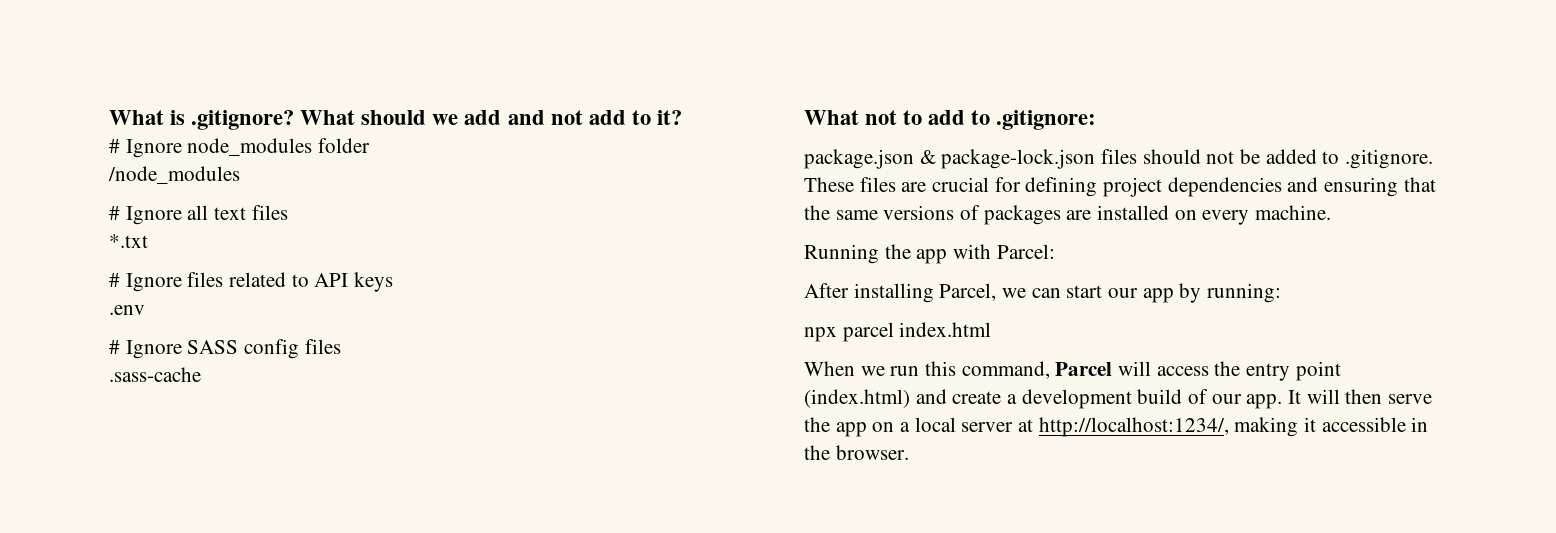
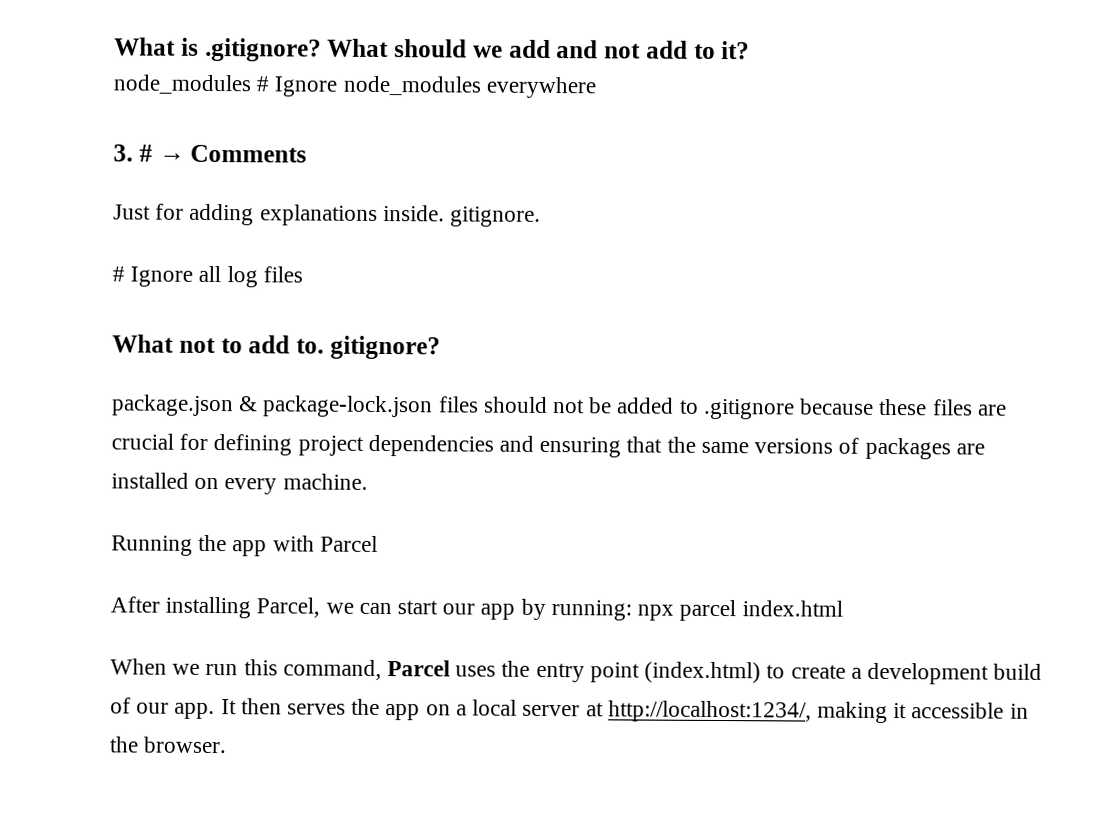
(682, 117) none -> [113,74,251,95] node_modules
[318,138,371,153] [108,166,240,184] folder // /node_modules -> [485,76,596,99] [113,144,308,163] [113,203,542,227] everywhere // 3. # → Comments // Just for adding explanations inside. gitignore.
[214,205,288,220] [109,234,148,248] [109,272,394,292] [109,305,145,315] [109,339,341,359] [109,367,201,382] text files // *.txt // # Ignore files related to API keys // .env // # Ignore SASS config files // .sass-cache -> [226,266,303,288] log files
[971,110,1097,130] to .gitignore: -> [296,335,441,360] to. gitignore?
[1345,149,1434,169] [804,177,854,192] .gitignore. These -> [702,398,928,420] .gitignore because these
[996,244,1055,259] Parcel: -> [319,535,378,552] Parcel
(1282, 293) // -> (632, 610) none
[1118,361,1209,376] will access -> [455,665,497,677] uses
[915,389,947,404] and -> [766,664,786,679] to
[1306,389,1433,404] will then serve -> [240,698,347,715] then serves

